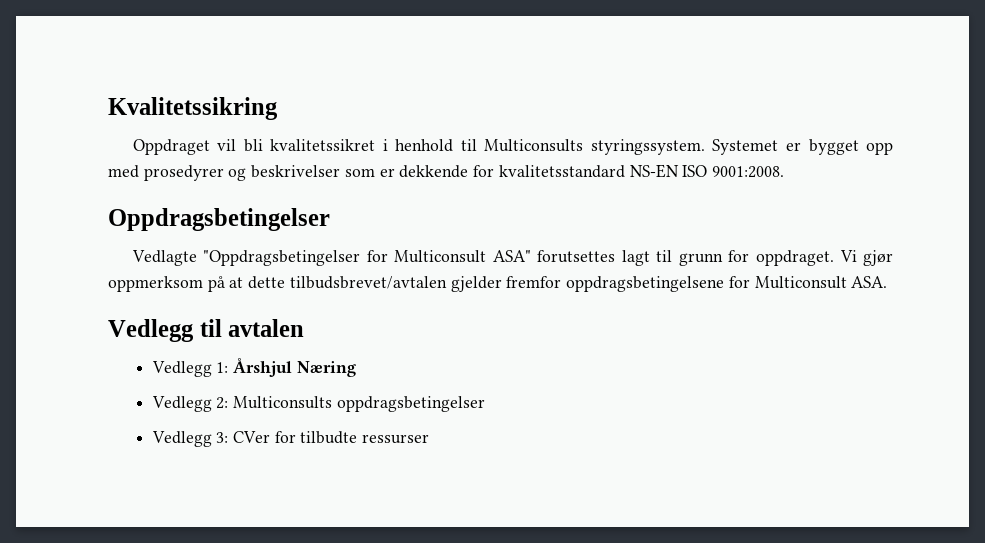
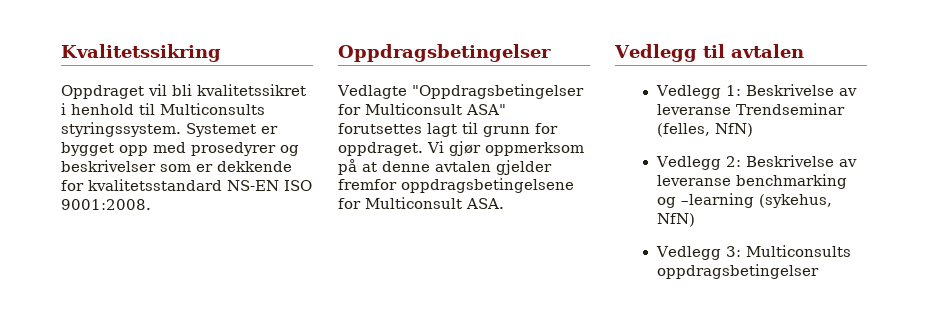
[248,276,447,289] dette tilbudsbrevet/avtalen -> [382,161,491,172] denne avtalen
[232,358,356,377] [151,396,485,412] [151,431,430,447] Årshjul Næring // Vedlegg 2: Multiconsults oppdragsbetingelser // Vedlegg 3: CVer for tilbudte ressurser -> [745,84,857,96] [656,103,845,115] [656,123,753,137] [655,155,857,170] [656,174,847,189] [656,193,832,208] [656,213,695,227] [655,245,851,260] [656,264,819,279] Beskrivelse av leveranse Trendseminar (felles, NfN) // Vedlegg 2: Beskrivelse av leveranse benchmarking og –learning (sykehus, NfN) // Vedlegg 3: Multiconsults oppdragsbetingelser

